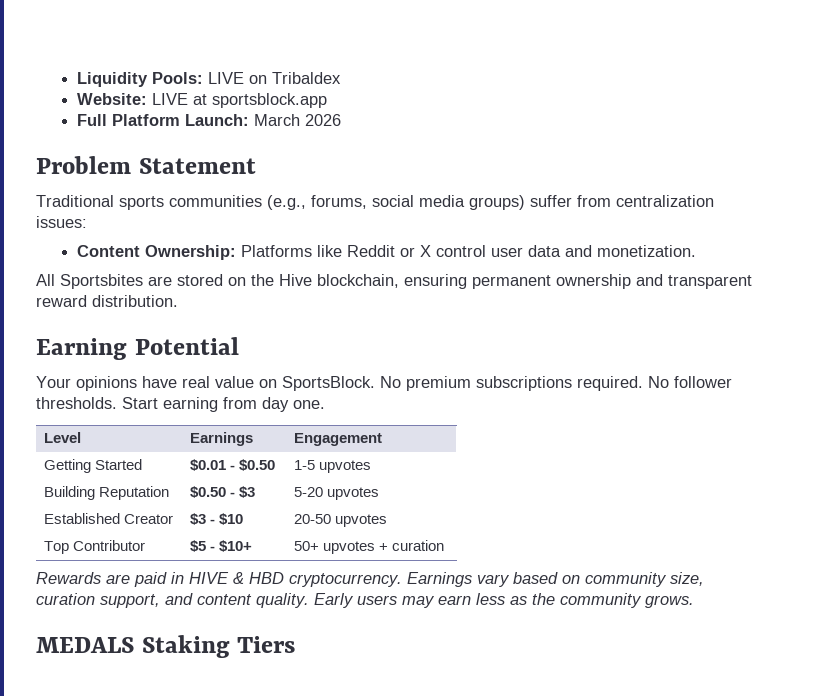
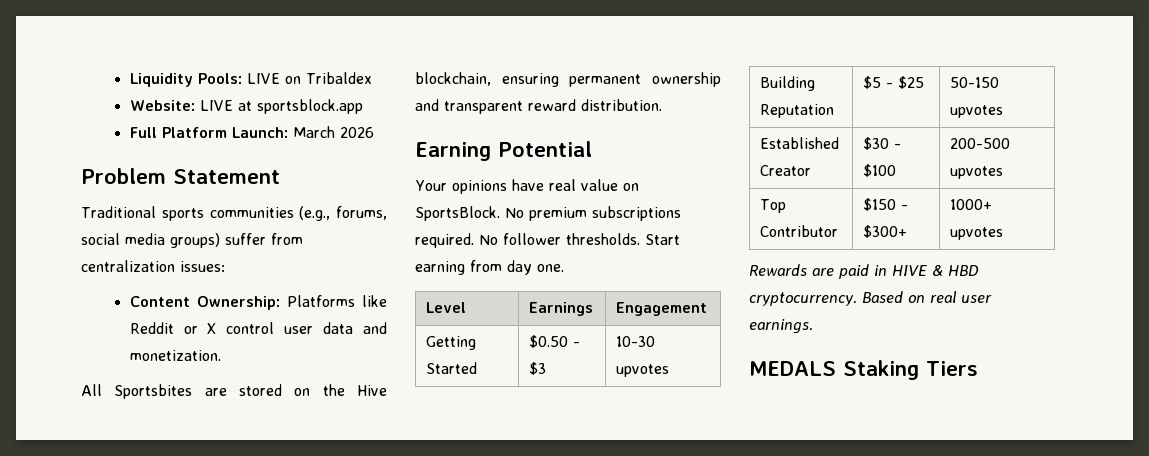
[189,459,275,471] [293,460,315,470] $0.01 - $0.50 | 1-5 -> [528,335,580,348] [528,362,546,375] [615,336,655,347] $0.50 - $3 | 10-30
[189,486,255,498] [293,487,323,497] $0.50 - $3 | 5-20 -> [862,76,924,89] [949,77,999,88] $5 - $25 | 50-150
[189,513,243,525] [293,514,331,524] $3 - $10 | 20-50 -> [862,137,901,150] [862,164,896,177] [949,138,1010,149] $30 - $100 | 200-500
[189,540,252,552] [293,540,444,554] $5 - $10+ | 50+ upvotes + curation -> [862,198,908,211] [862,225,907,238] [949,199,992,210] [949,227,1003,240] $150 - $300+ | 1000+ upvotes
[407,572,704,587] [36,593,694,608] Earnings vary based on community size, curation support, and content quality. Early users may earn less as the community grows. -> [862,291,992,303] [749,319,813,334] Based on real user earnings.

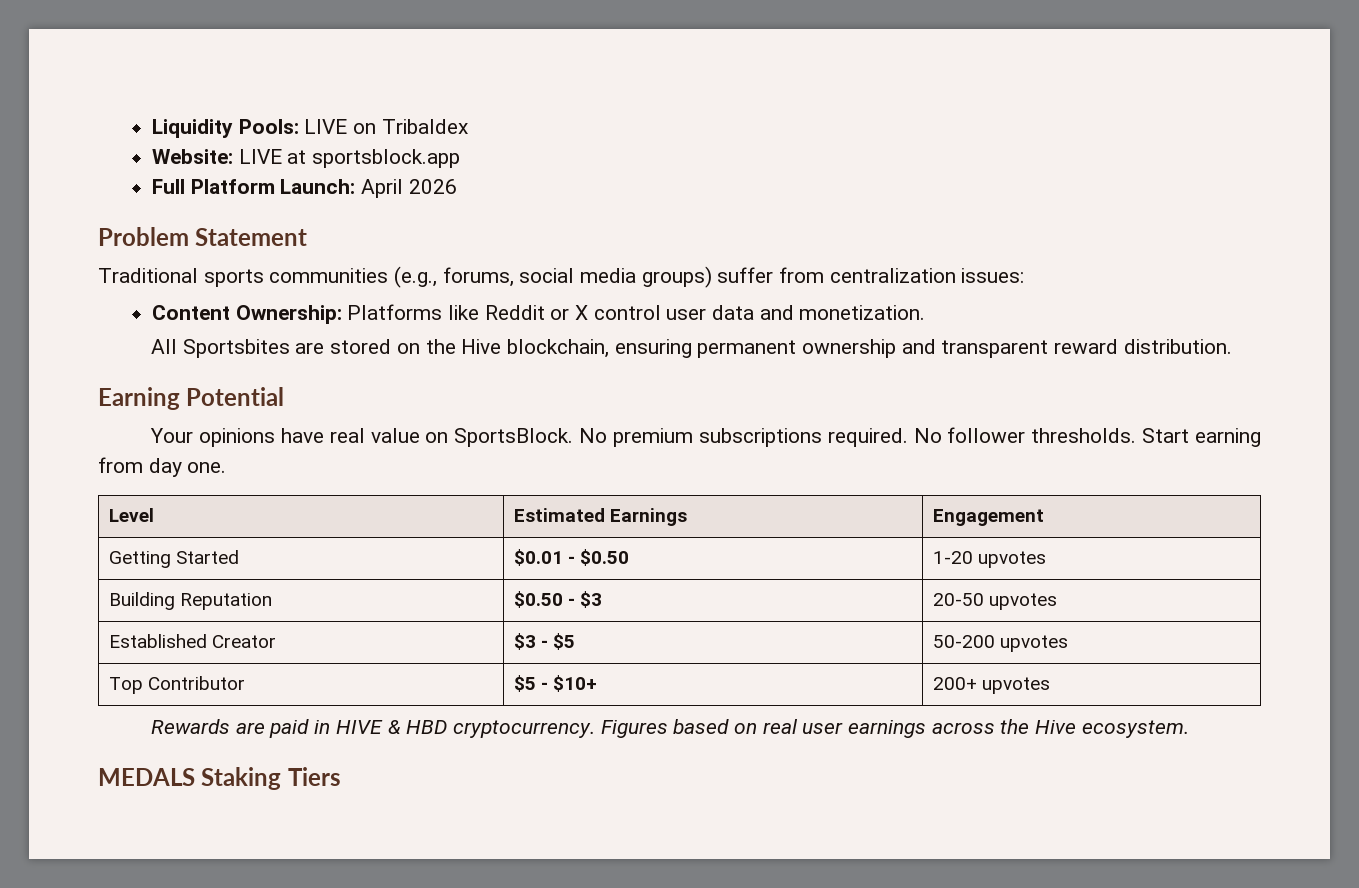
[292,126,335,138] March -> [361,179,404,198] April
(466, 307) none -> [513,508,605,522] Estimated
[528,335,580,348] [528,362,546,375] [615,336,655,347] $0.50 - $3 | 10-30 -> [513,549,629,566] [932,551,973,564] $0.01 - $0.50 | 1-20
[862,76,924,89] [949,77,999,88] $5 - $25 | 50-150 -> [513,591,602,608] [932,593,984,606] $0.50 - $3 | 20-50
[862,137,901,150] [862,164,896,177] [949,138,1010,149] $30 - $100 | 200-500 -> [513,633,575,650] [932,635,995,648] $3 - $5 | 50-200
[862,198,908,211] [862,225,907,238] [949,199,992,210] $150 - $300+ | 1000+ -> [513,675,597,692] [932,677,977,690] $5 - $10+ | 200+
[862,291,903,303] Based -> [600,719,730,738] Figures based
[749,319,813,334] earnings. -> [847,719,1189,738] earnings across the Hive ecosystem.

